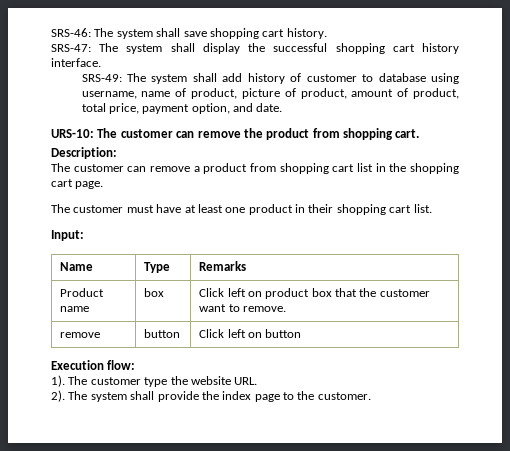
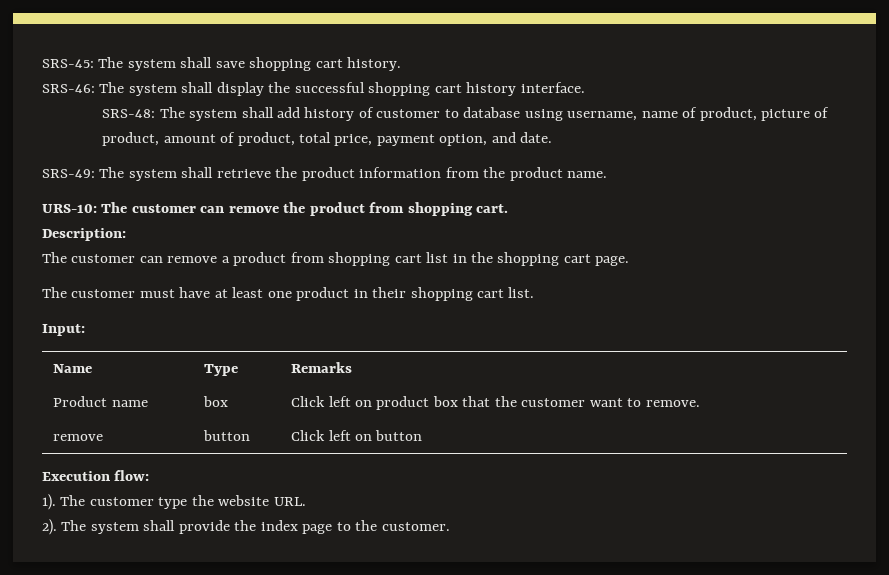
[51,28,91,37] SRS-46: -> [42,59,94,68] SRS-45:
[51,44,91,52] SRS-47: -> [42,84,95,93] SRS-46:
[81,74,122,82] SRS-49: -> [102,109,156,118] SRS-48:
(283, 107) none -> [42,167,608,181] // SRS-49: The system shall retrieve the product information from the product name.

